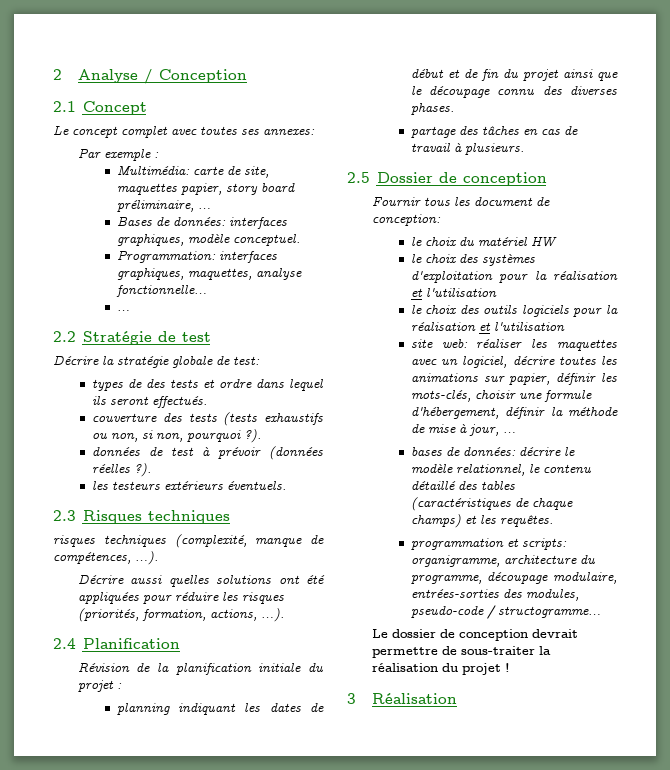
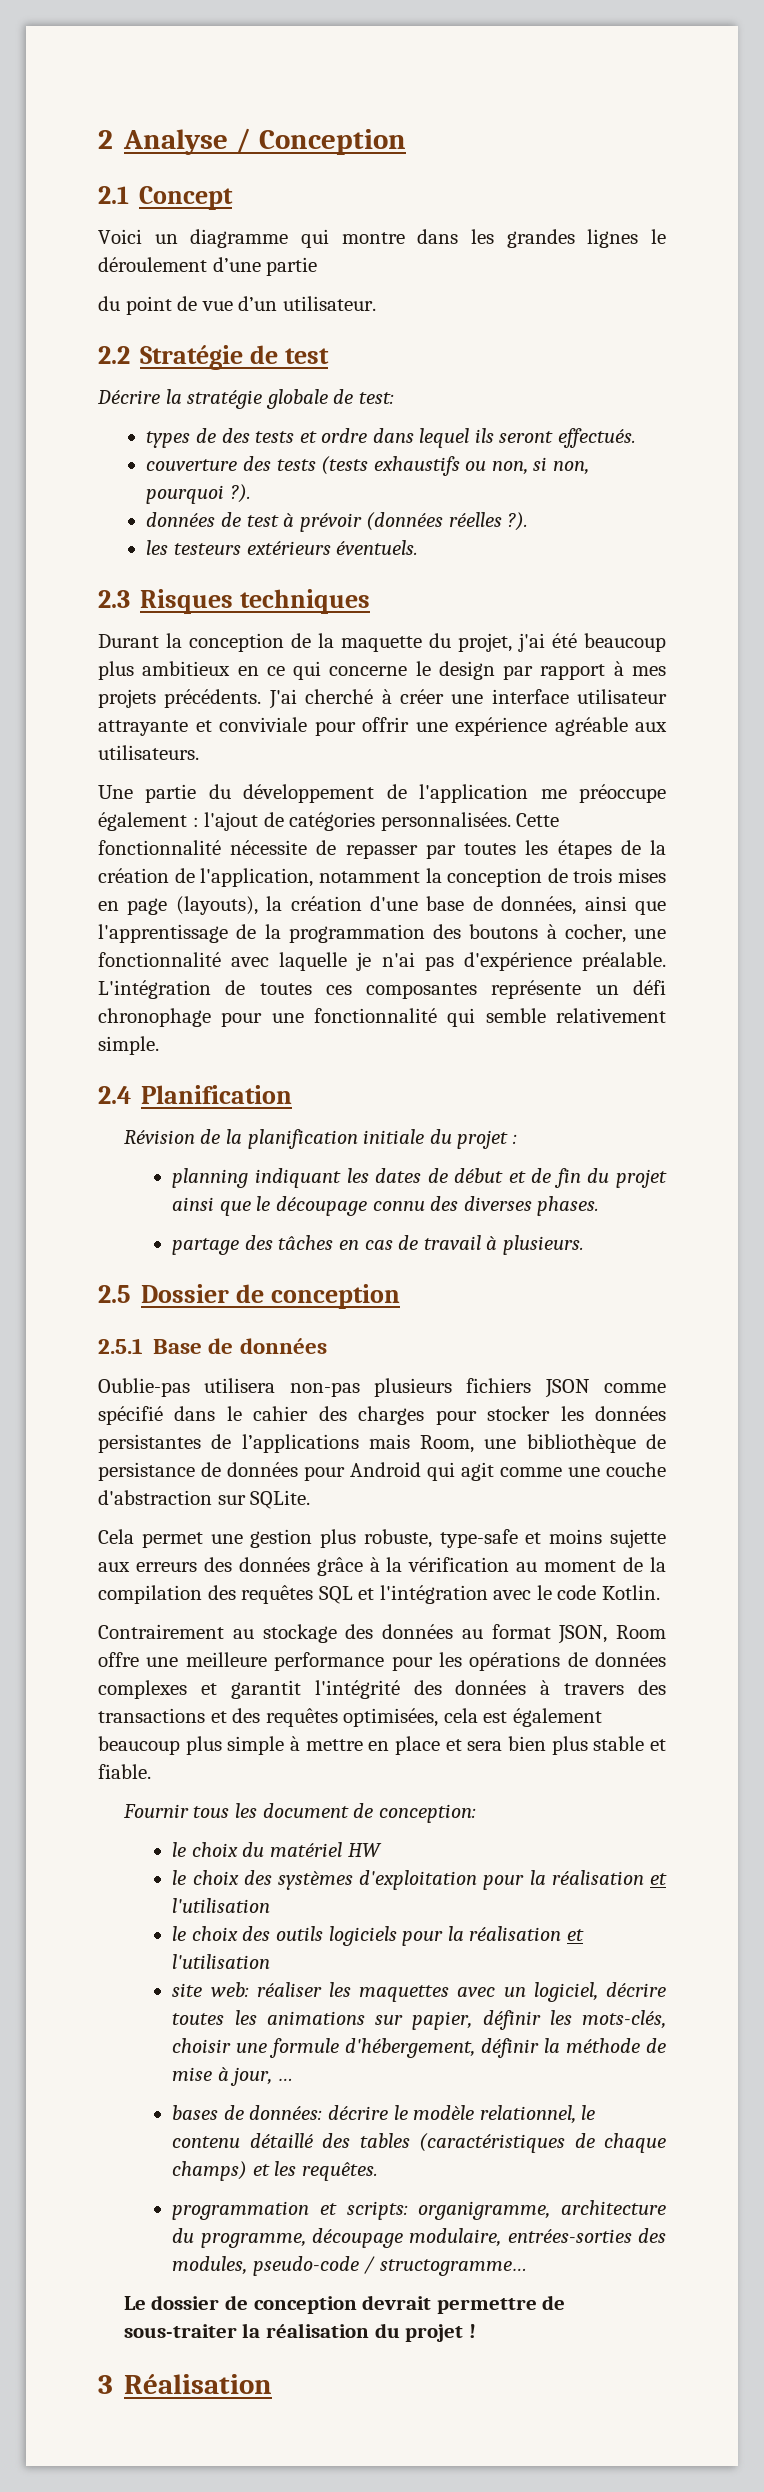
[53,125,315,138] [77,148,159,161] [116,165,269,178] [116,183,295,195] [116,200,211,212] [116,216,287,229] [116,234,300,246] [116,250,277,263] [116,268,302,280] [115,285,207,297] [116,310,130,311] Le concept complet avec toutes ses annexes: // Par exemple : // Multimédia: carte de site, maquettes papier, story board préliminaire, … // Bases de données: interfaces graphiques, modèle conceptuel. // Programmation: interfaces graphiques, maquettes, analyse fonctionnelle… // … -> [98,229,666,248] [98,257,318,276] [98,296,376,315] Voici un diagramme qui montre dans les grandes lignes le déroulement d’une partie // du point de vue d’un utilisateur.
[53,534,324,548] [53,551,158,565] [77,574,325,587] [77,592,284,604] [77,608,284,622] risques techniques (complexité, manque de compétences, …). // Décrire aussi quelles solutions ont été appliquées pour réduire les risques (priorités, formation, actions, …). -> [98,633,666,652] [98,661,666,680] [98,689,667,709] [98,717,667,736] [98,745,199,760] [98,784,666,803] [98,812,560,831] [98,840,666,859] [98,868,666,887] [98,896,666,915] [98,924,666,943] [98,952,667,971] [98,980,666,999] [98,1008,666,1027] [98,1036,159,1055] Durant la conception de la maquette du projet, j'ai été beaucoup plus ambitieux en ce qui concerne le design par rapport à mes projets précédents. J'ai cherché à créer une interface utilisateur attrayante et conviviale pour offrir une expérience agréable aux utilisateurs. // Une partie du développement de l'application me préoccupe également : l'ajout de catégories personnalisées. Cette fonctionnalité nécessite de repasser par toutes les étapes de la création de l'application, notamment la conception de trois mises en page (layouts), la création d'une base de données, ainsi que l'apprentissage de la programmation des boutons à cocher, une fonctionnalité avec laquelle je n'ai pas d'expérience préalable. L'intégration de toutes ces composantes représente un défi chronophage pour une fonctionnalité qui semble relativement simple.
(547, 179) none -> [98,1338,327,1354] [98,1378,666,1398] [98,1406,667,1425] [98,1434,666,1453] [98,1462,666,1481] [98,1490,311,1509] [98,1529,666,1548] [98,1557,666,1576] [98,1585,660,1604] [98,1624,666,1644] [98,1652,666,1671] [98,1680,666,1699] [98,1708,602,1727] [98,1736,667,1755] [98,1764,151,1779] // 2.5.1 Base de données // Oublie-pas utilisera non-pas plusieurs fichiers JSON comme spécifié dans le cahier des charges pour stocker les données persistantes de l’applications mais Room, une bibliothèque de persistance de données pour Android qui agit comme une couche d'abstraction sur SQLite. // Cela permet une gestion plus robuste, type-safe et moins sujette aux erreurs des données grâce à la vérification au moment de la compilation des requêtes SQL et l'intégration avec le code Kotlin. // Contrairement au stockage des données au format JSON, Room offre une meilleure performance pour les opérations de données complexes et garantit l'intégrité des données à travers des transactions et des requêtes optimisées, cela est également beaucoup plus simple à mettre en place et sera bien plus stable et fiable.

